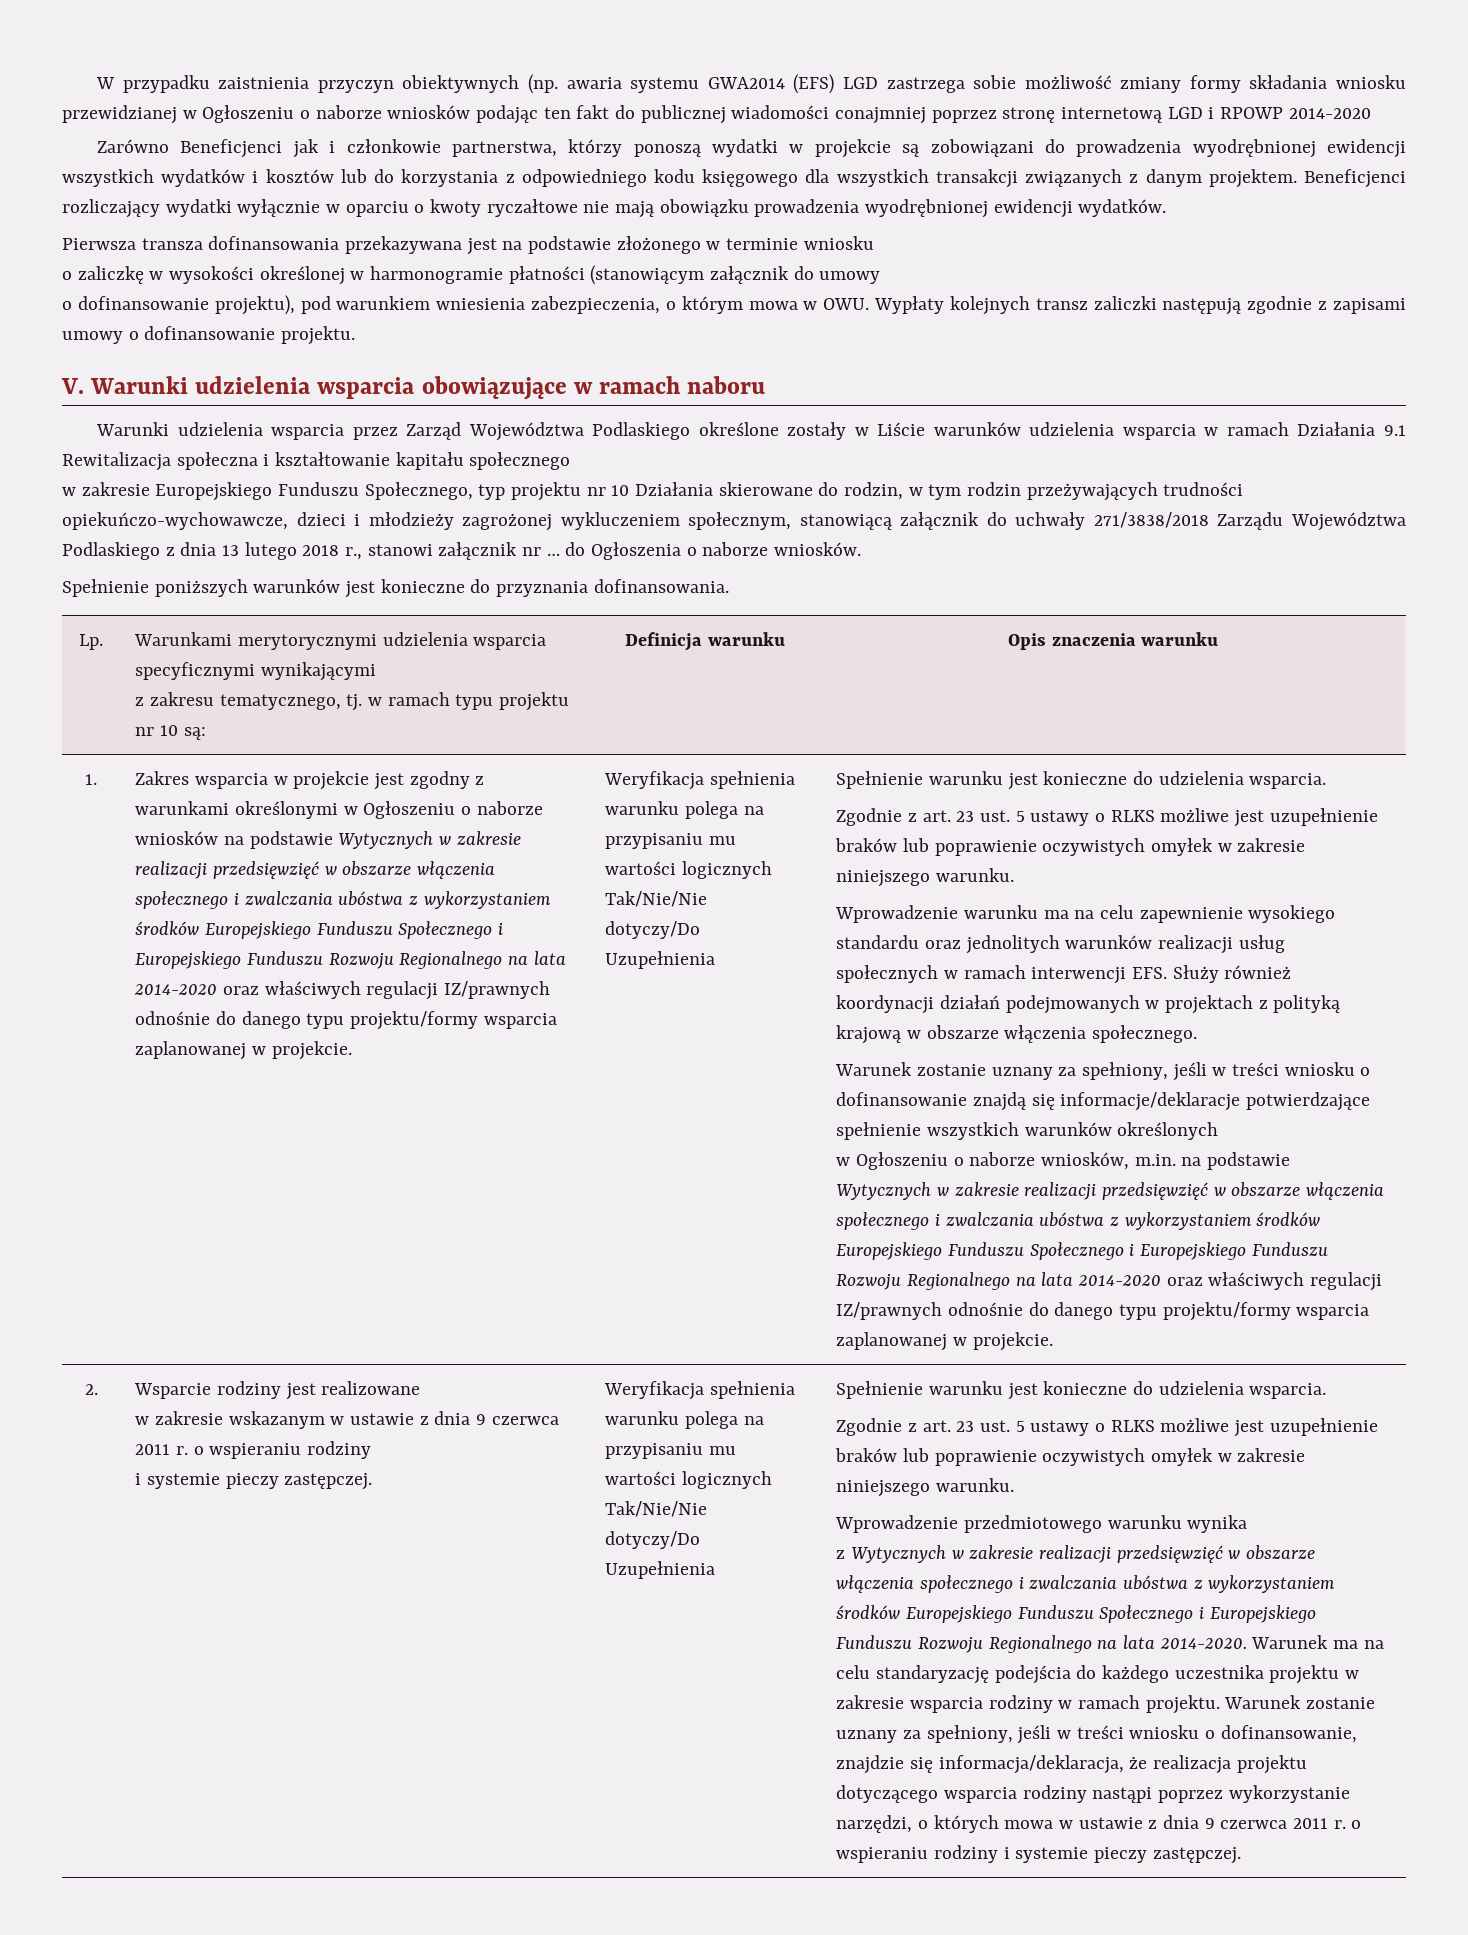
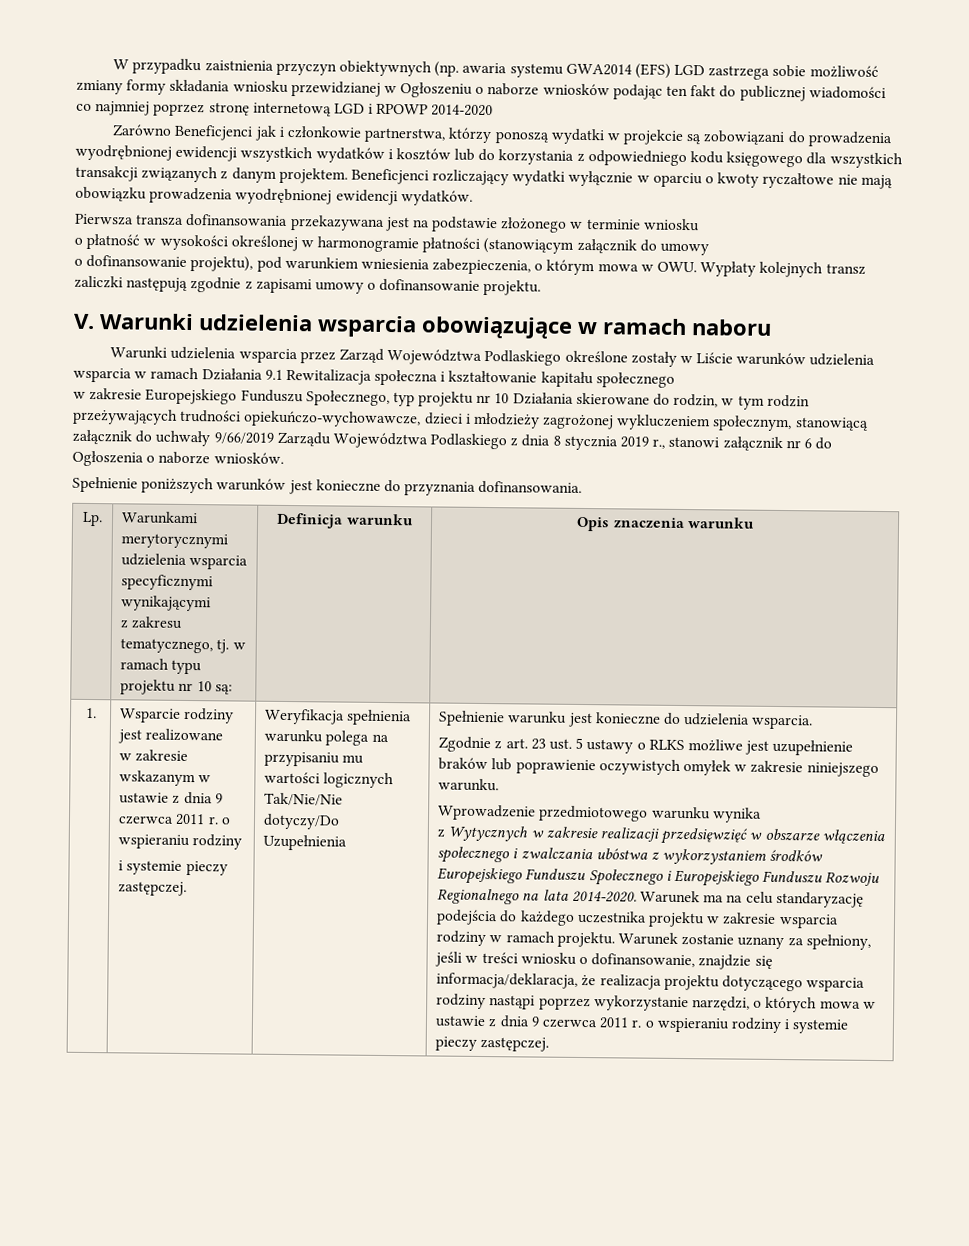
[835,107,927,124] conajmniej -> [76,101,151,116] co najmniej
[77,266,144,284] zaliczkę -> [86,233,141,250] płatność
[1093,512,1209,528] 271/3838/2018 -> [213,432,274,444] 9/66/2019
[222,542,340,560] 13 lutego 2018 -> [552,435,650,451] 8 stycznia 2019
[546,553,560,556] … -> [803,438,812,449] 6
[135,771,485,790] [135,801,543,819] [135,831,521,849] [135,861,495,879] [135,891,551,909] [135,921,503,939] [135,951,566,969] [134,981,550,1000] [135,1011,557,1030] [135,1041,352,1060] [604,771,795,790] [605,801,764,819] [605,833,736,849] [605,861,772,879] [605,891,708,907] [605,921,701,939] [605,951,716,969] [836,771,1327,790] [836,808,1378,827] [835,838,1306,856] [836,868,1014,887] [835,905,1336,923] [836,935,1285,954] [836,965,1292,984] [836,995,1341,1014] [836,1025,1197,1044] [835,1062,1371,1081] [836,1092,1370,1111] [836,1122,1219,1140] [836,1152,1290,1170] [836,1182,1384,1200] [836,1212,1321,1230] [836,1242,1328,1260] [836,1272,1382,1291] [836,1302,1370,1321] [836,1332,1053,1351] [84,1384,98,1395] | Zakres wsparcia w projekcie jest zgodny z warunkami określonymi w Ogłoszeniu o naborze wniosków na podstawie Wytycznych w zakresie realizacji przedsięwzięć w obszarze włączenia społecznego i zwalczania ubóstwa z wykorzystaniem środków Europejskiego Funduszu Społecznego i Europejskiego Funduszu Rozwoju Regionalnego na lata 2014-2020 oraz właściwych regulacji IZ/prawnych odnośnie do danego typu projektu/formy wsparcia zaplanowanej w projekcie. | Weryfikacja spełnienia warunku polega na przypisaniu mu wartości logicznych Tak/Nie/Nie dotyczy/Do Uzupełnienia | Spełnienie warunku jest konieczne do udzielenia wsparcia. // Zgodnie z art. 23 ust. 5 ustawy o RLKS możliwe jest uzupełnienie braków lub poprawienie oczywistych omyłek w zakresie niniejszego warunku. // Wprowadzenie warunku ma na celu zapewnienie wysokiego standardu oraz jednolitych warunków realizacji usług społecznych w ramach interwencji EFS. Służy również koordynacji działań podejmowanych w projektach z polityką krajową w obszarze włączenia społecznego. // Warunek zostanie uznany za spełniony, jeśli w treści wniosku o dofinansowanie znajdą się informacje/deklaracje potwierdzające spełnienie wszystkich warunków określonych // w Ogłoszeniu o naborze wniosków, m.in. na podstawie Wytycznych w zakresie realizacji przedsięwzięć w obszarze włączenia społecznego i zwalczania ubóstwa z wykorzystaniem środków Europejskiego Funduszu Społecznego i Europejskiego Funduszu Rozwoju Regionalnego na lata 2014-2020 oraz właściwych regulacji IZ/prawnych odnośnie do danego typu projektu/formy wsparcia zaplanowanej w projekcie. // 2. -> (97, 713) none

